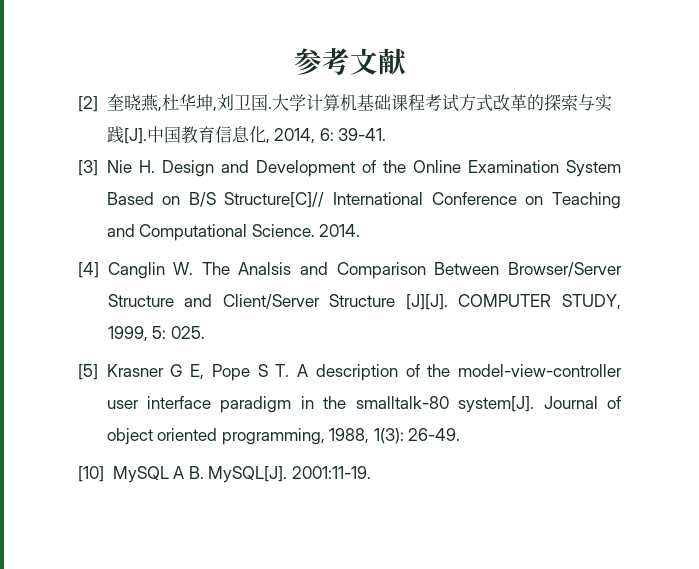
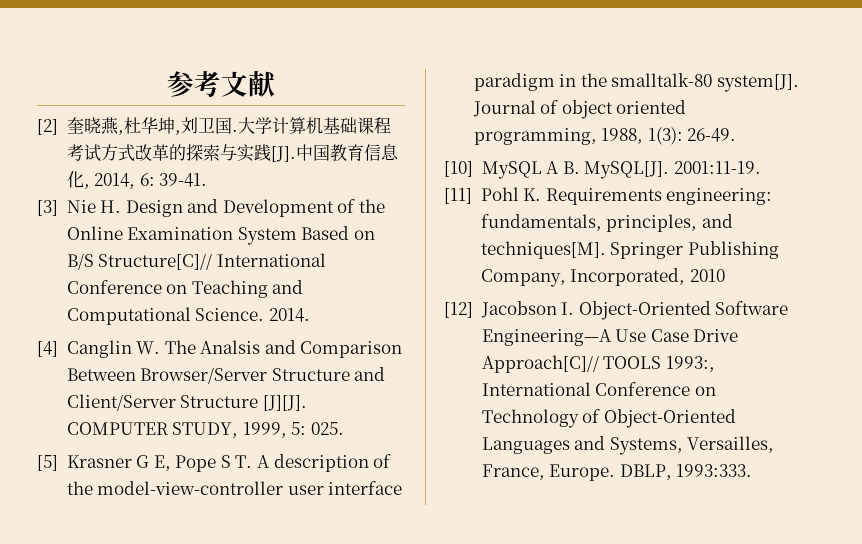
(371, 472) none -> [444,187,773,205] [480,214,733,232] [480,241,779,259] [480,268,725,287] [444,301,789,320] [481,329,739,346] [481,355,715,373] [481,382,716,396] [481,409,736,428] [481,436,775,455] [481,464,753,481] // [11] Pohl K. Requirements engineering: fundamentals, principles, and techniques[M]. Springer Publishing Company, Incorporated, 2010 // [12] Jacobson I. Object-Oriented Software Engineering—A Use Case Drive Approach[C]// TOOLS 1993:, International Conference on Technology of Object-Oriented Languages and Systems, Versailles, France, Europe. DBLP, 1993:333.

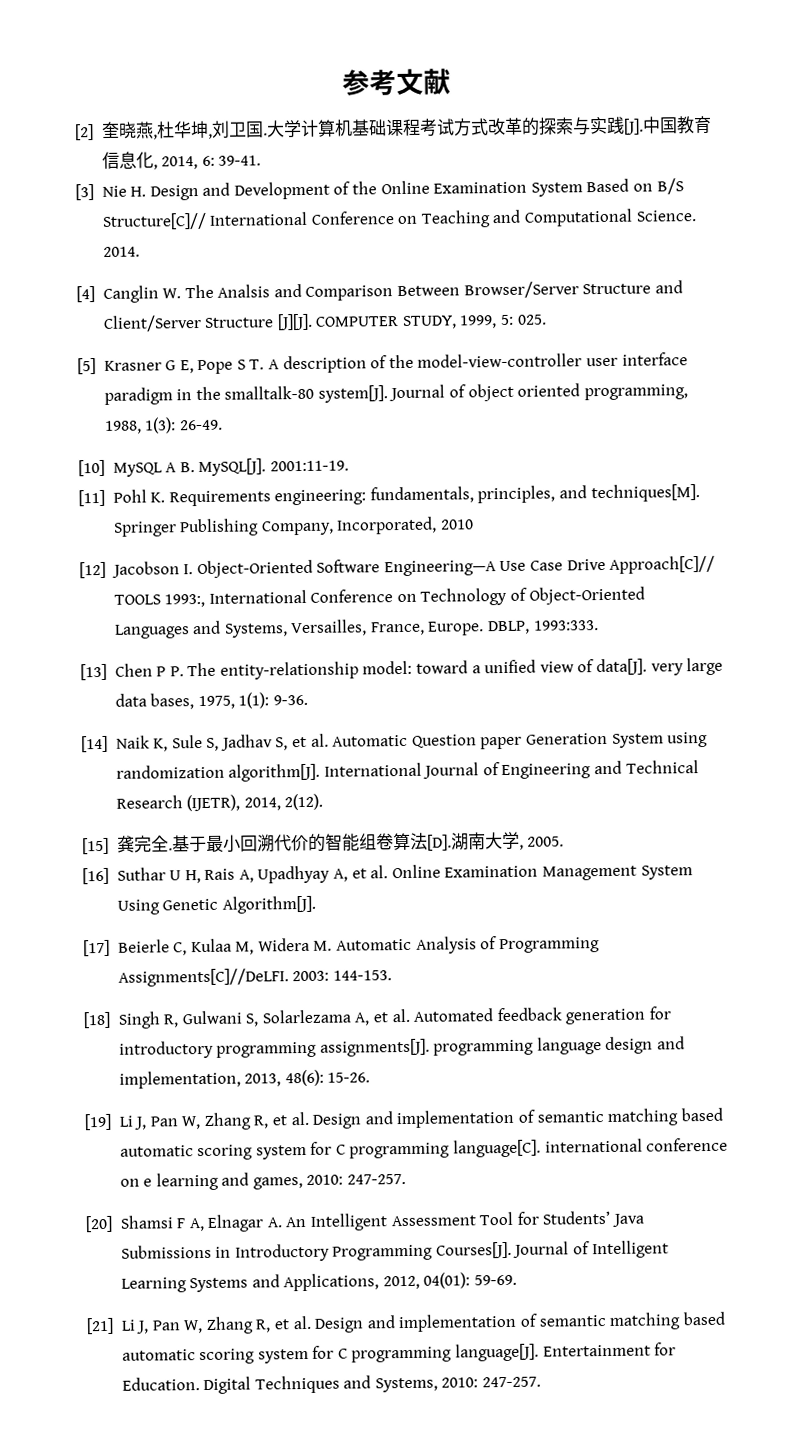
(753, 470) none -> [80,657,724,681] [114,692,308,710] [81,731,709,753] [115,760,699,782] [115,793,324,812] [82,831,565,855] [82,864,693,885] [116,895,316,915] [83,936,600,957] [117,968,392,987] [83,1006,671,1029] [118,1036,686,1059] [118,1069,371,1089] [84,1107,723,1131] [119,1137,729,1161] [119,1172,407,1191] [85,1210,644,1233] [120,1240,669,1262] [120,1272,518,1293] [86,1311,725,1335] [121,1342,677,1365] [121,1375,542,1395] // [13] Chen P P. The entity-relationship model: toward a unified view of data[J]. very large data bases, 1975, 1(1): 9-36. // [14] Naik K, Sule S, Jadhav S, et al. Automatic Question paper Generation System using randomization algorithm[J]. International Journal of Engineering and Technical Research (IJETR), 2014, 2(12). // [15]龚完全.基于最小回溯代价的智能组卷算法[D].湖南大学, 2005. // [16] Suthar U H, Rais A, Upadhyay A, et al. Online Examination Management System Using Genetic Algorithm[J]. // [17] Beierle C, Kulaa M, Widera M. Automatic Analysis of Programming Assignments[C]//DeLFI. 2003: 144-153. // [18] Singh R, Gulwani S, Solarlezama A, et al. Automated feedback generation for introductory programming assignments[J]. programming language design and implementation, 2013, 48(6): 15-26. // [19] Li J, Pan W, Zhang R, et al. Design and implementation of semantic matching based automatic scoring system for C programming language[C]. international conference on e learning and games, 2010: 247-257. // [20] Shamsi F A, Elnagar A. An Intelligent Assessment Tool for Students’ Java Submissions in Introductory Programming Courses[J]. Journal of Intelligent Learning Systems and Applications, 2012, 04(01): 59-69. // [21] Li J, Pan W, Zhang R, et al. Design and implementation of semantic matching based automatic scoring system for C programming language[J]. Entertainment for Education. Digital Techniques and Systems, 2010: 247-257.

